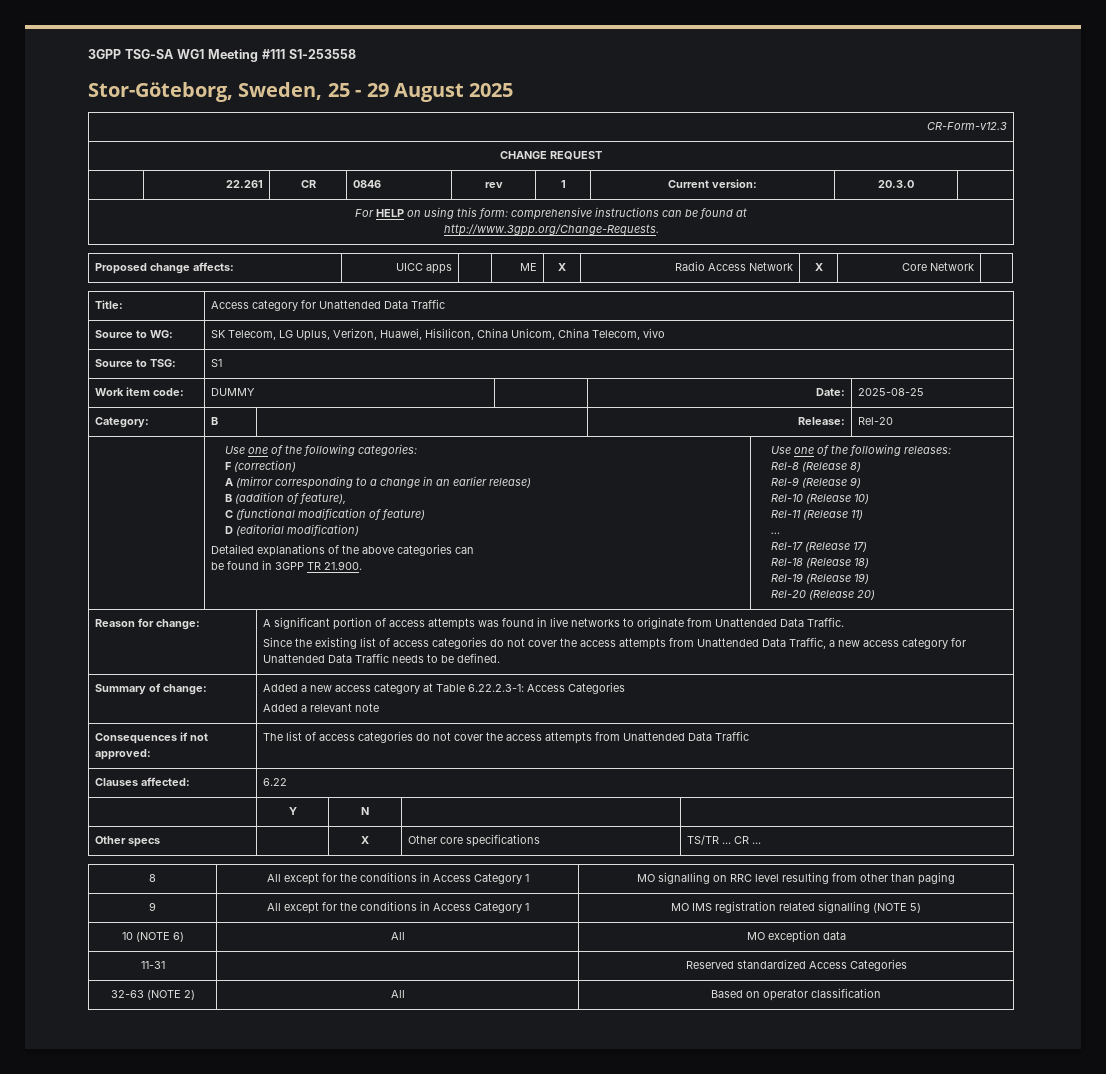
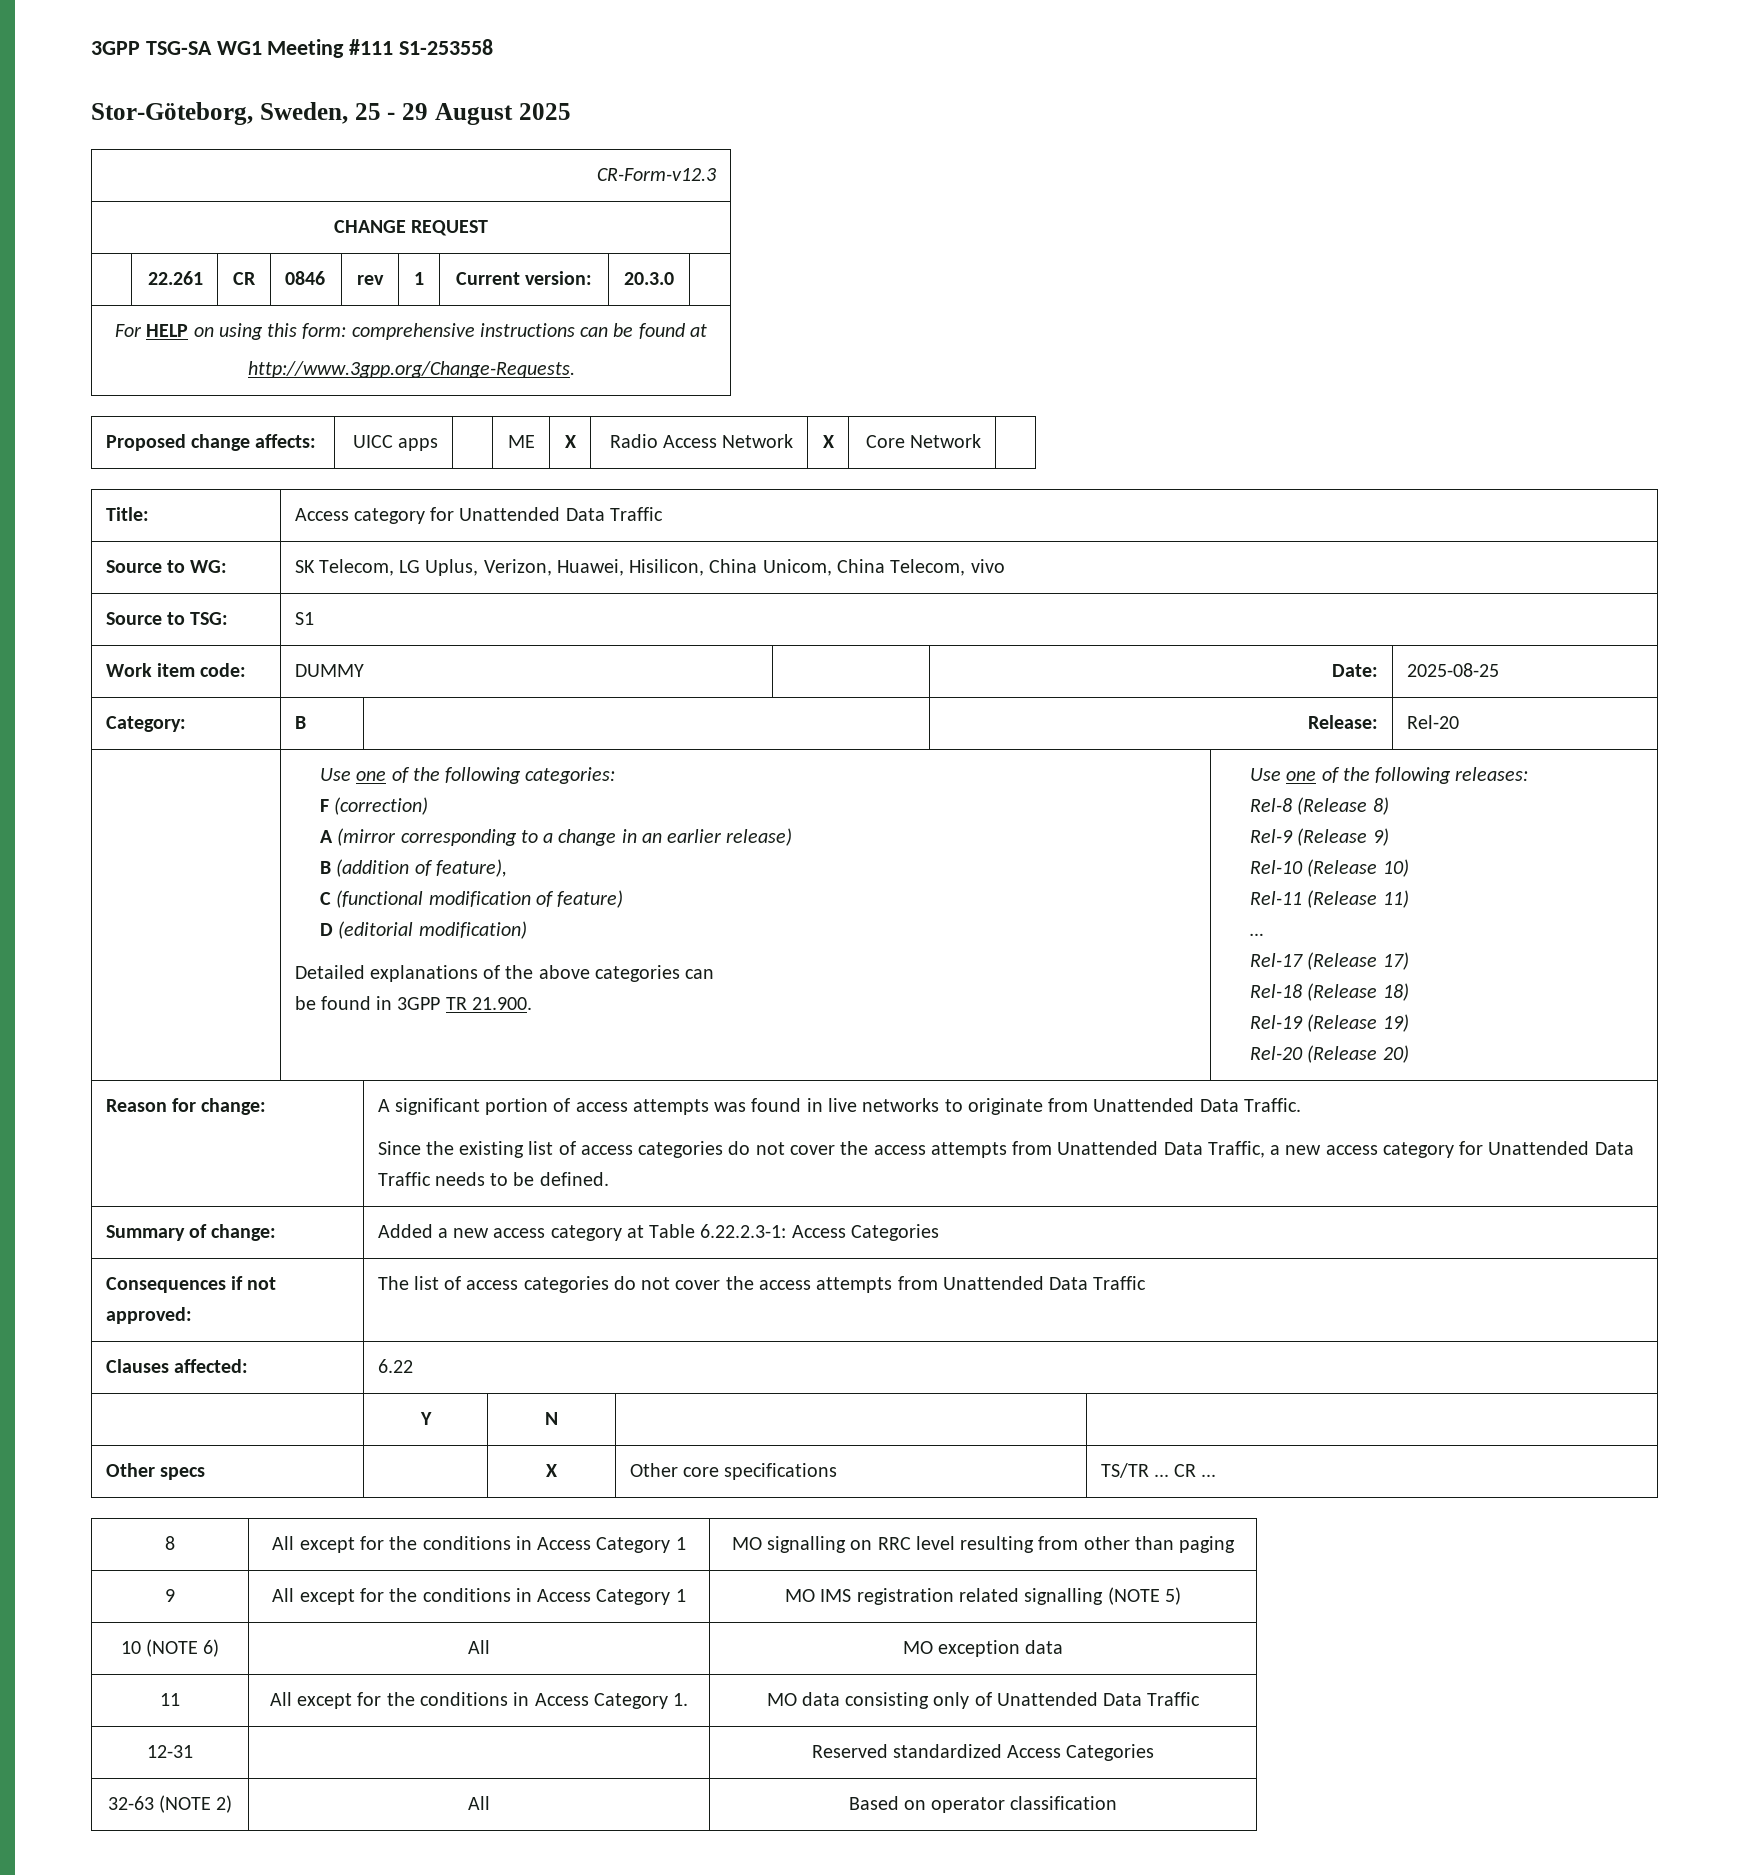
[262,703,379,712] // Added a relevant note -> (940, 1232) none
[140,961,165,969] 11-31 -> [160,1693,180,1706] [269,1692,689,1709] [766,1692,1201,1709] [147,1745,193,1758] 11 | All except for the conditions in Access Category 1. | MO data consisting only of Unattended Data Traffic // 12-31

